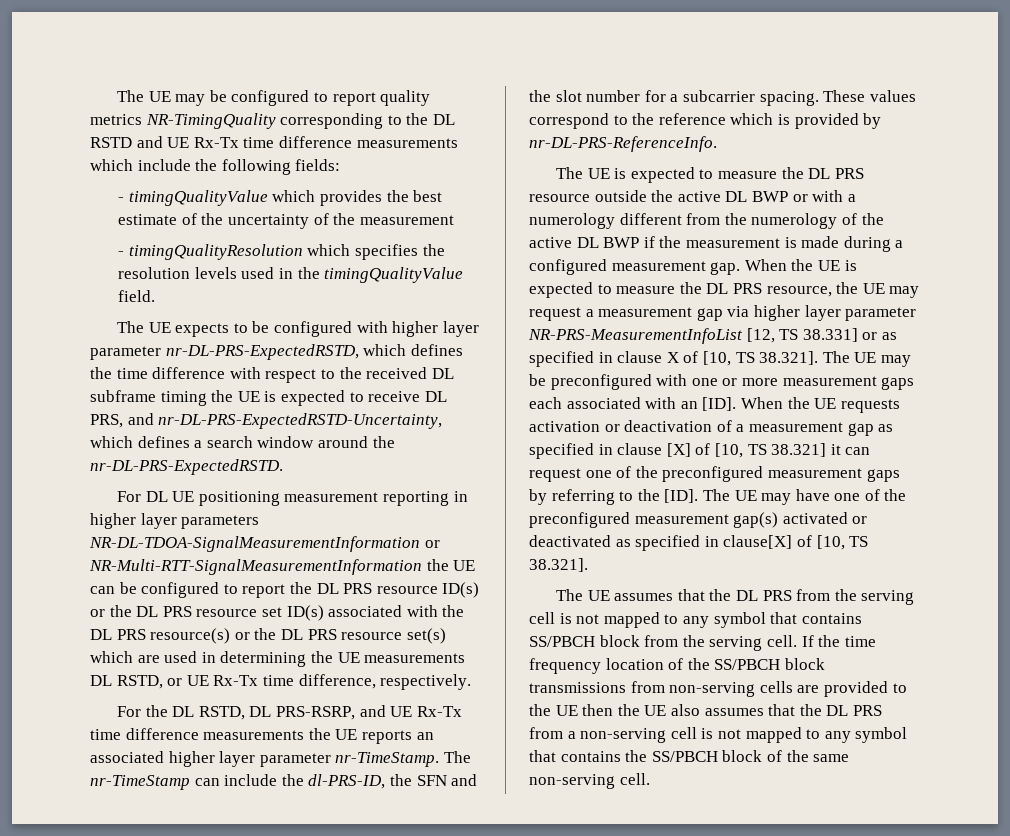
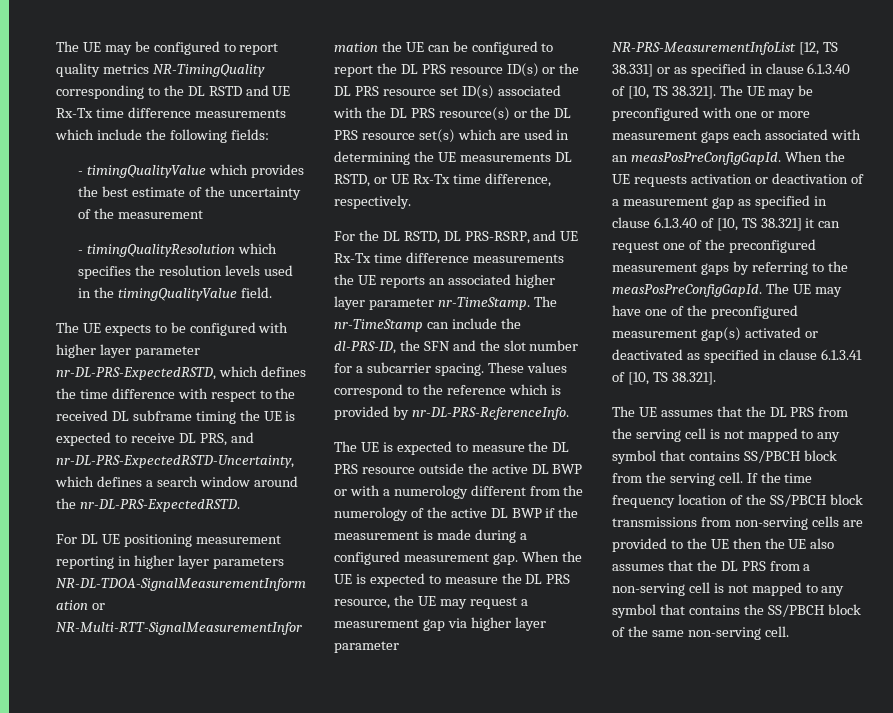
[666,352,679,363] X -> [807,63,851,74] 6.1.3.40
[702,397,737,411] [ID]. -> [630,152,781,165] measPosPreConfigGapId.
[666,443,691,457] [X] -> [653,217,697,228] 6.1.3.40
[664,489,699,503] [ID]. -> [612,284,762,297] measPosPreConfigGapId.
[723,535,793,549] clause[X] -> [778,349,862,360] clause 6.1.3.41

